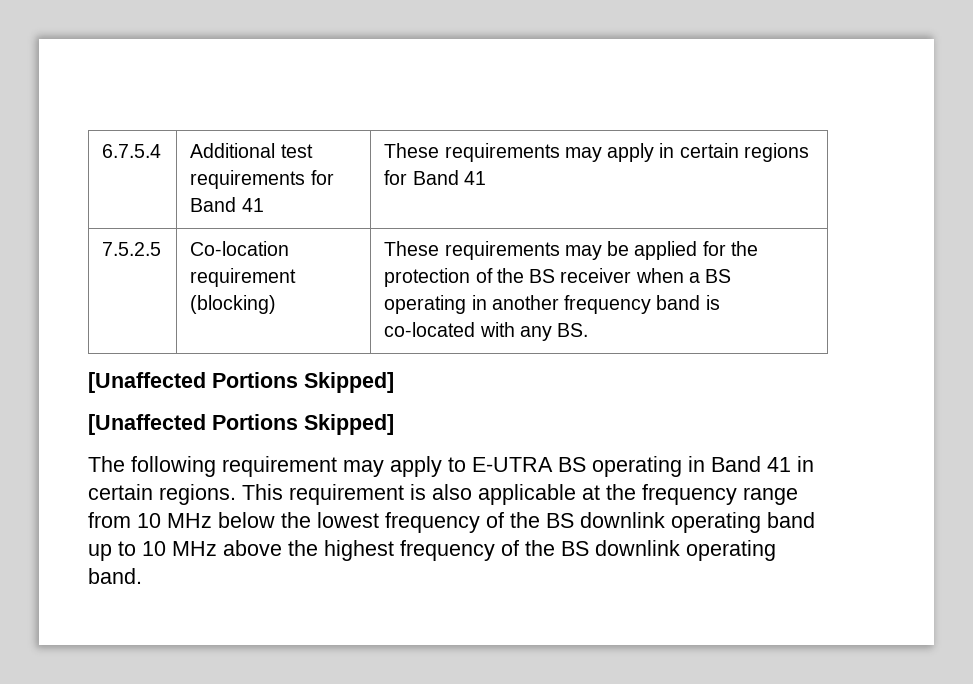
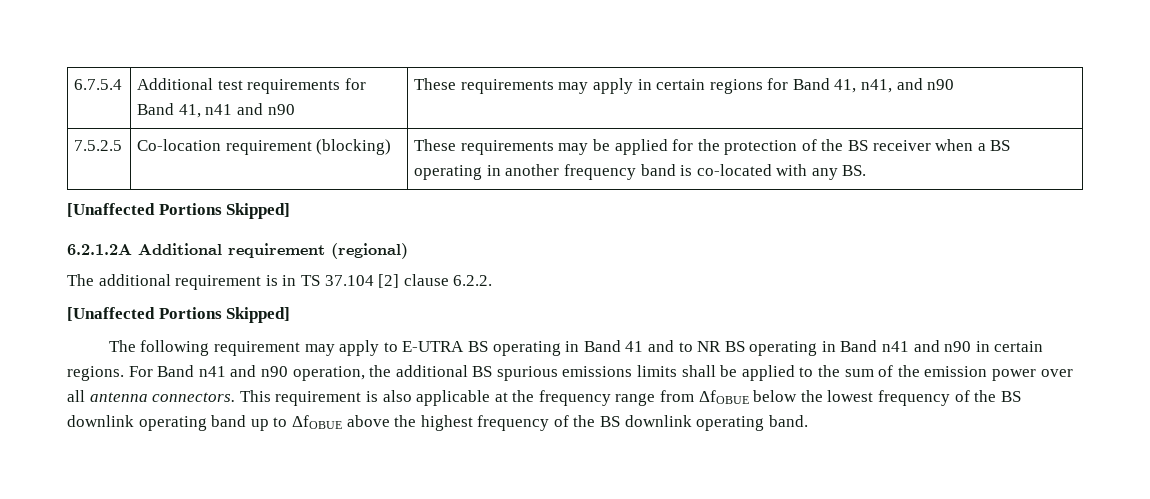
[241,198,264,212] 41 -> [178,103,295,118] 41, n41 and n90
[463,171,486,185] 41 -> [834,78,955,93] 41, n41, and n90
(394, 382) none -> [67,243,408,259] [67,274,493,290] // 6.2.1.2A Additional requirement (regional) // The additional requirement is in TS 37.104 [2] clause 6.2.2.
[797,456,814,472] [88,484,236,505] in certain regions. -> [647,340,1044,356] [67,365,1073,381] [67,390,236,402] and to NR BS operating in Band n41 and n90 in certain regions. For Band n41 and n90 operation, the additional BS spurious emissions limits shall be applied to the sum of the emission power over all antenna connectors.
[137,513,212,528] 10 MHz -> [698,390,749,404] ΔfOBUE
[142,541,217,556] 10 MHz -> [291,415,342,429] ΔfOBUE

